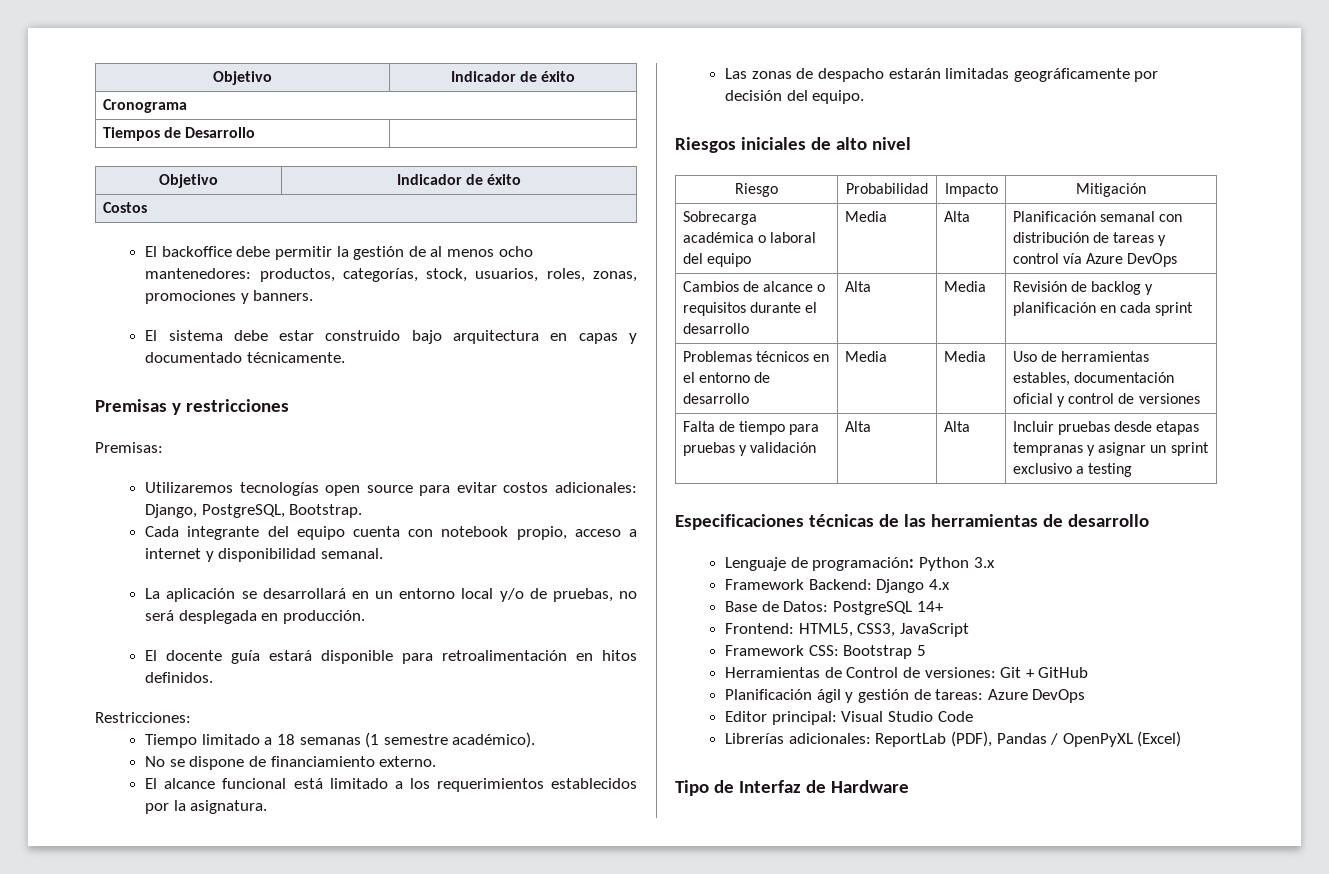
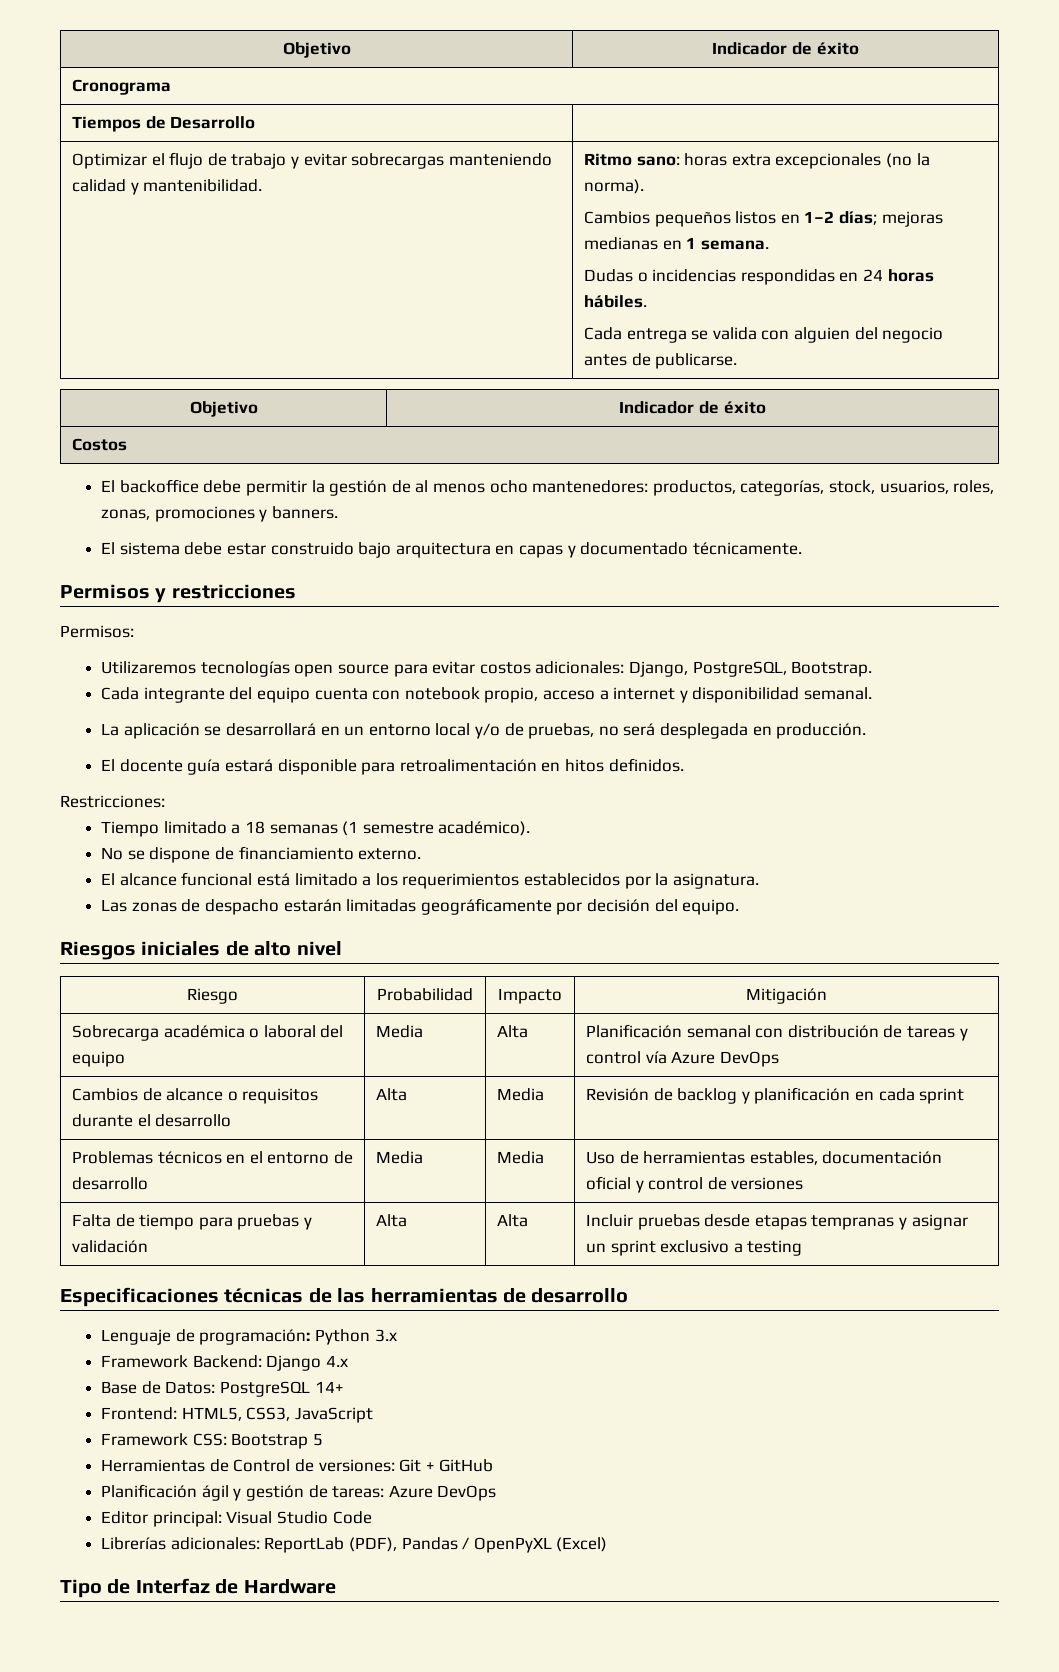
(256, 132) none -> [72,152,552,169] [72,179,263,195] [584,153,930,169] [584,179,645,194] [584,211,943,227] [584,237,769,250] [584,269,934,285] [584,295,648,308] [584,327,944,343] [584,353,738,369] // Optimizar el flujo de trabajo y evitar sobrecargas manteniendo calidad y mantenibilidad. | Ritmo sano: horas extra excepcionales (no la norma). // Cambios pequeños listos en 1–2 días; mejoras medianas en 1 semana. // Dudas o incidencias respondidas en 24 horas hábiles. // Cada entrega se valida con alguien del negocio antes de publicarse.
[95,399,167,412] Premisas -> [60,584,150,599] Permisos
[95,442,163,453] Premisas: -> [60,625,134,638] Permisos:

